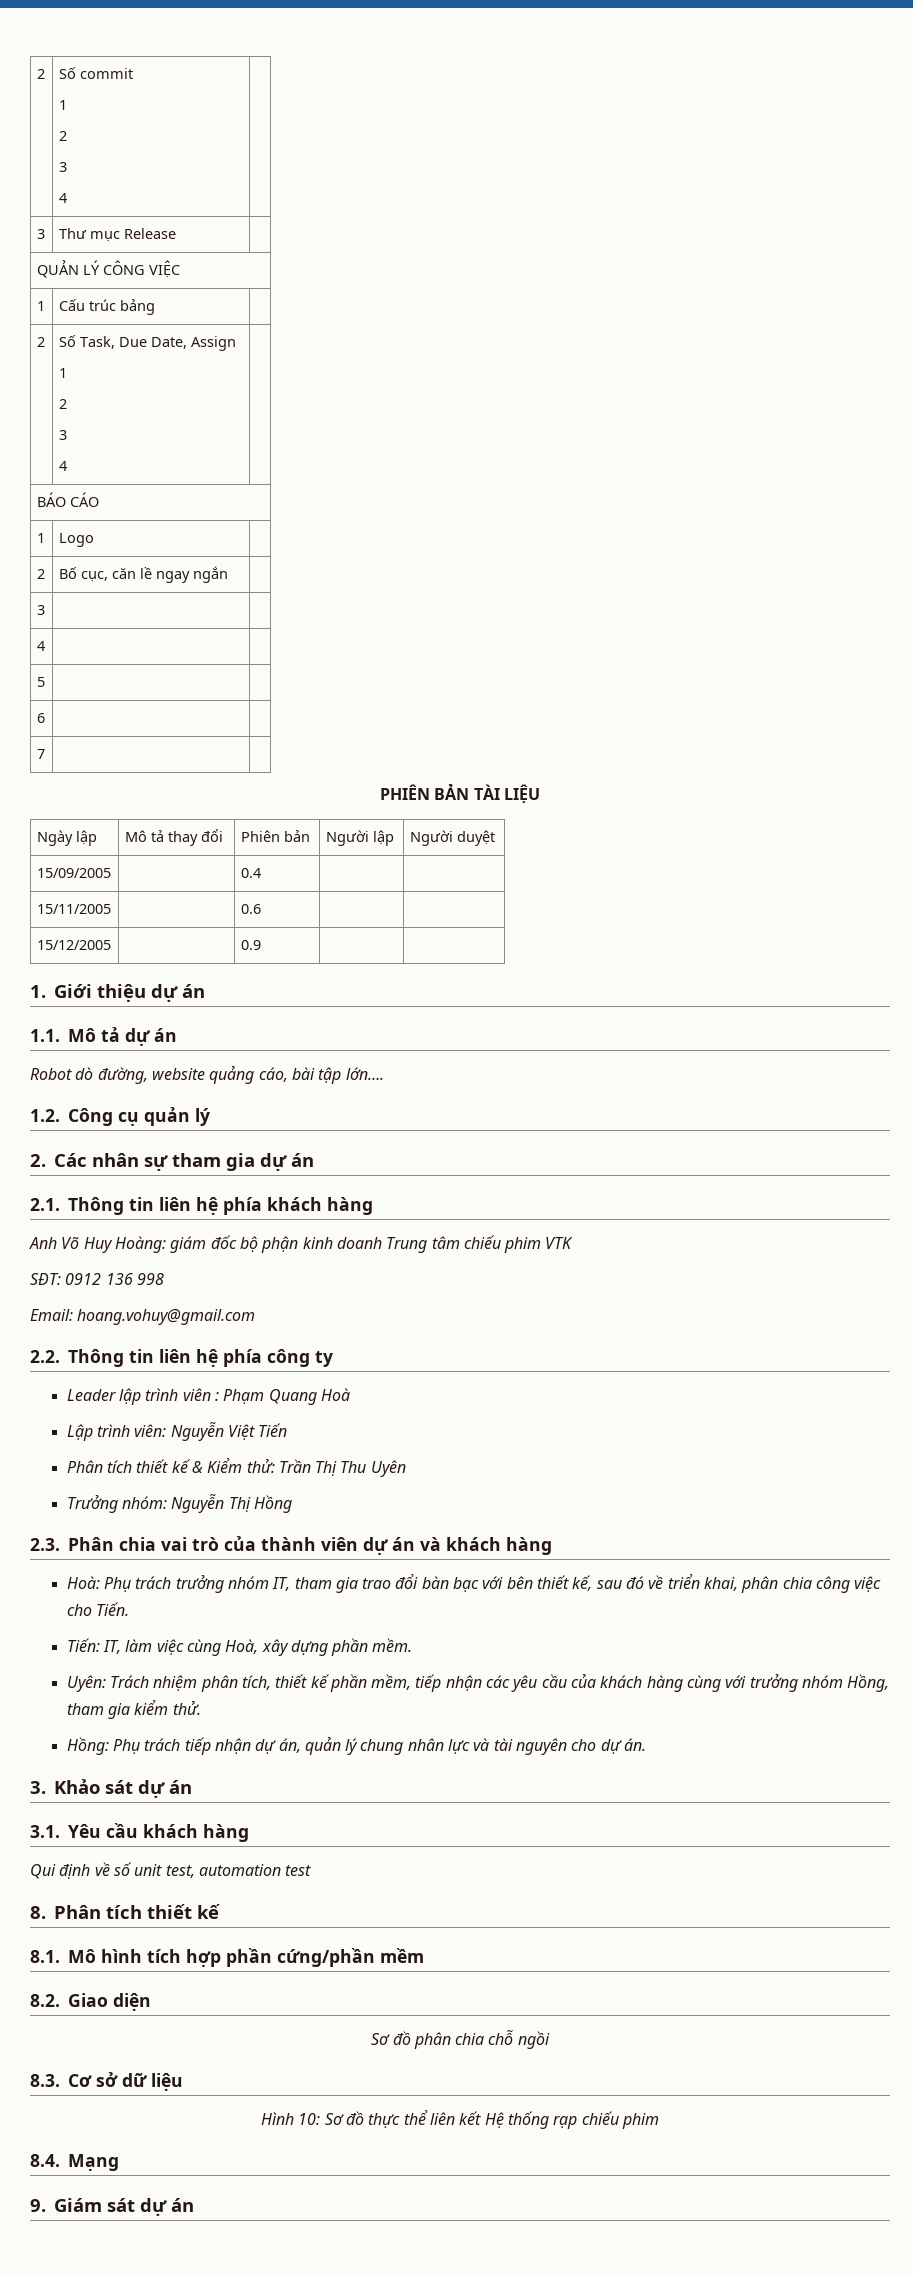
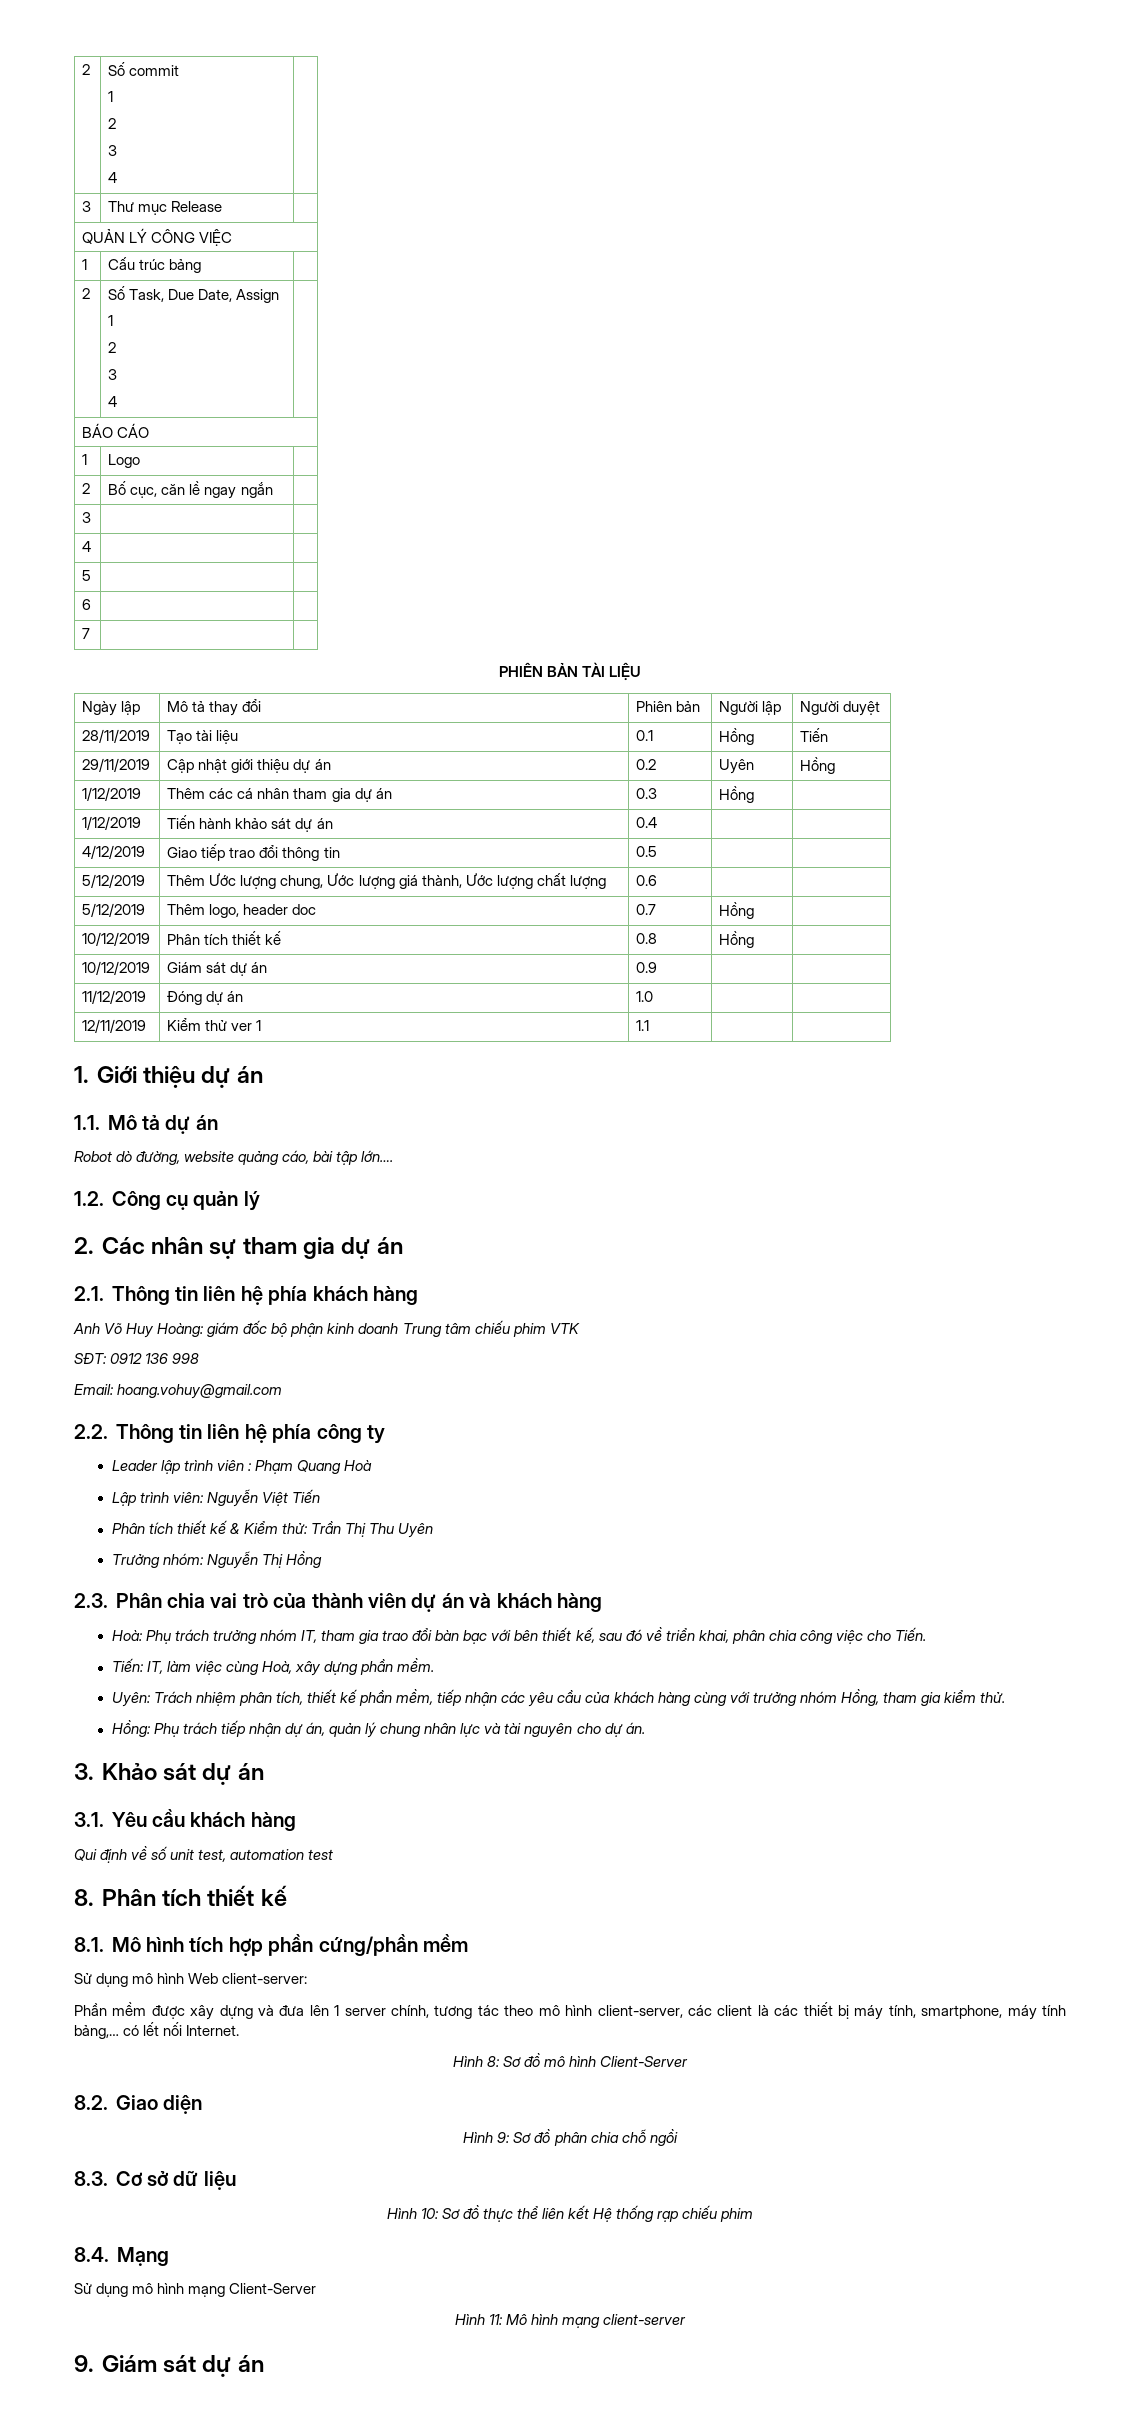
[36,868,111,878] [240,868,261,878] [36,904,111,914] [240,904,261,914] [36,940,111,950] [240,940,261,950] 15/09/2005 | | 0.4 | | // 15/11/2005 | | 0.6 | | // 15/12/2005 | | 0.9 -> [82,729,151,743] [167,730,239,744] [636,730,654,741] [719,728,755,745] [800,728,829,742] [82,758,151,772] [167,759,331,773] [636,759,657,770] [719,759,755,774] [800,757,836,774] [82,787,142,801] [167,788,392,802] [636,788,658,799] [719,786,755,803] [82,816,142,830] [167,815,333,832] [636,817,658,828] [82,845,146,859] [167,844,340,861] [636,846,658,857] [82,874,146,888] [167,873,606,889] [636,875,658,886] [82,903,146,917] [167,904,317,918] [636,904,657,915] [719,902,755,919] [82,932,151,946] [167,931,282,945] [636,933,658,944] [719,931,755,948] [82,961,151,975] [167,962,268,976] [636,962,658,973] [82,990,147,1004] [167,991,244,1005] [636,991,654,1002] [82,1019,147,1033] [167,1018,262,1031] [636,1020,650,1031] 28/11/2019 | Tạo tài liệu | 0.1 | Hồng | Tiến // 29/11/2019 | Cập nhật giới thiệu dự án | 0.2 | Uyên | Hồng // 1/12/2019 | Thêm các cá nhân tham gia dự án | 0.3 | Hồng | // 1/12/2019 | Tiến hành khảo sát dự án | 0.4 | | // 4/12/2019 | Giao tiếp trao đổi thông tin | 0.5 | | // 5/12/2019 | Thêm Ước lượng chung, Ước lượng giá thành, Ước lượng chất lượng | 0.6 | | // 5/12/2019 | Thêm logo, header doc | 0.7 | Hồng | // 10/12/2019 | Phân tích thiết kế | 0.8 | Hồng | // 10/12/2019 | Giám sát dự án | 0.9 | | // 11/12/2019 | Đóng dự án | 1.0 | | // 12/11/2019 | Kiểm thử ver 1 | 1.1
(424, 1955) none -> [74,1973,308,1987] [74,2002,1066,2020] [74,2022,240,2039] [452,2053,689,2067] // Sử dụng mô hình Web client-server: // Phần mềm được xây dựng và đưa lên 1 server chính, tương tác theo mô hình client-server, các client là các thiết bị máy tính, smartphone, máy tính bảng,… có lết nối Internet. // Hình 8: Sơ đồ mô hình Client-Server
(151, 2002) none -> [463,2132,511,2143] Hình 9:
(119, 2162) none -> [74,2283,317,2297] [454,2314,687,2328] // Sử dụng mô hình mạng Client-Server // Hình 11: Mô hình mạng client-server

